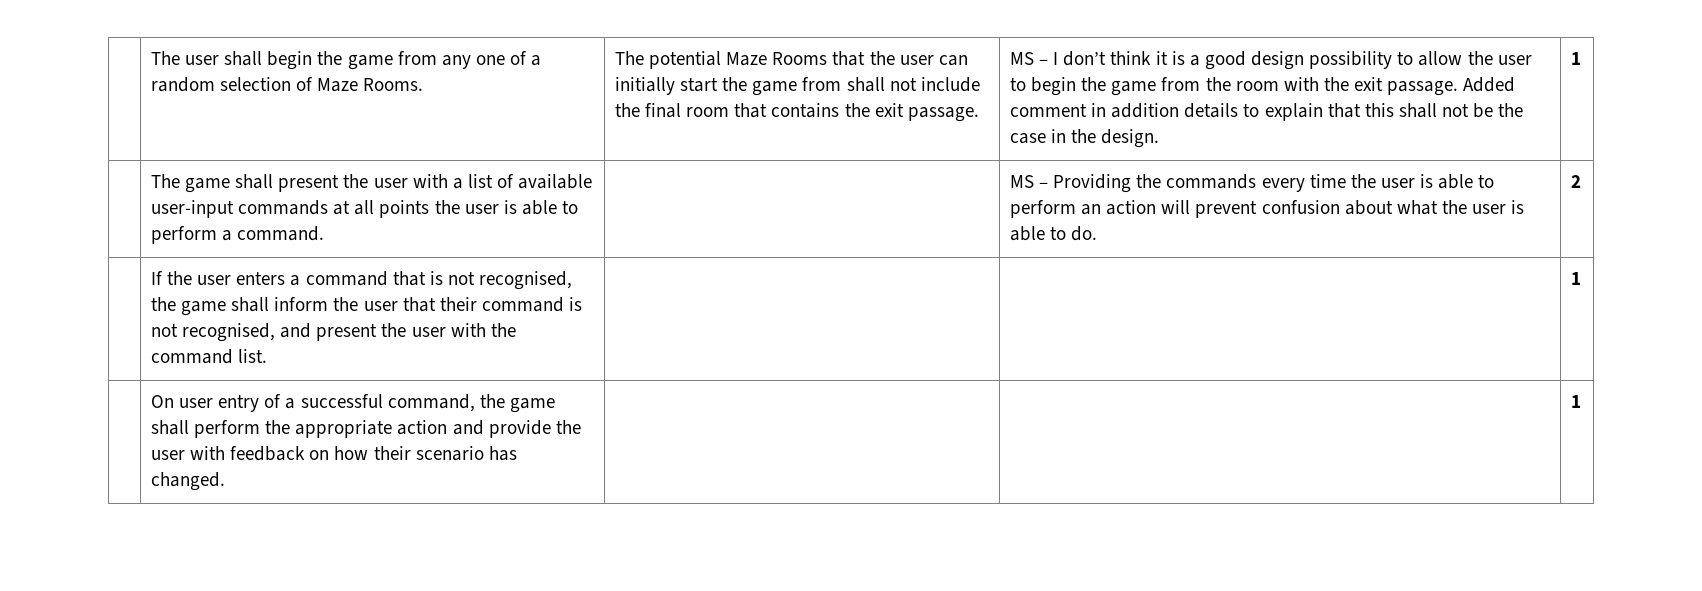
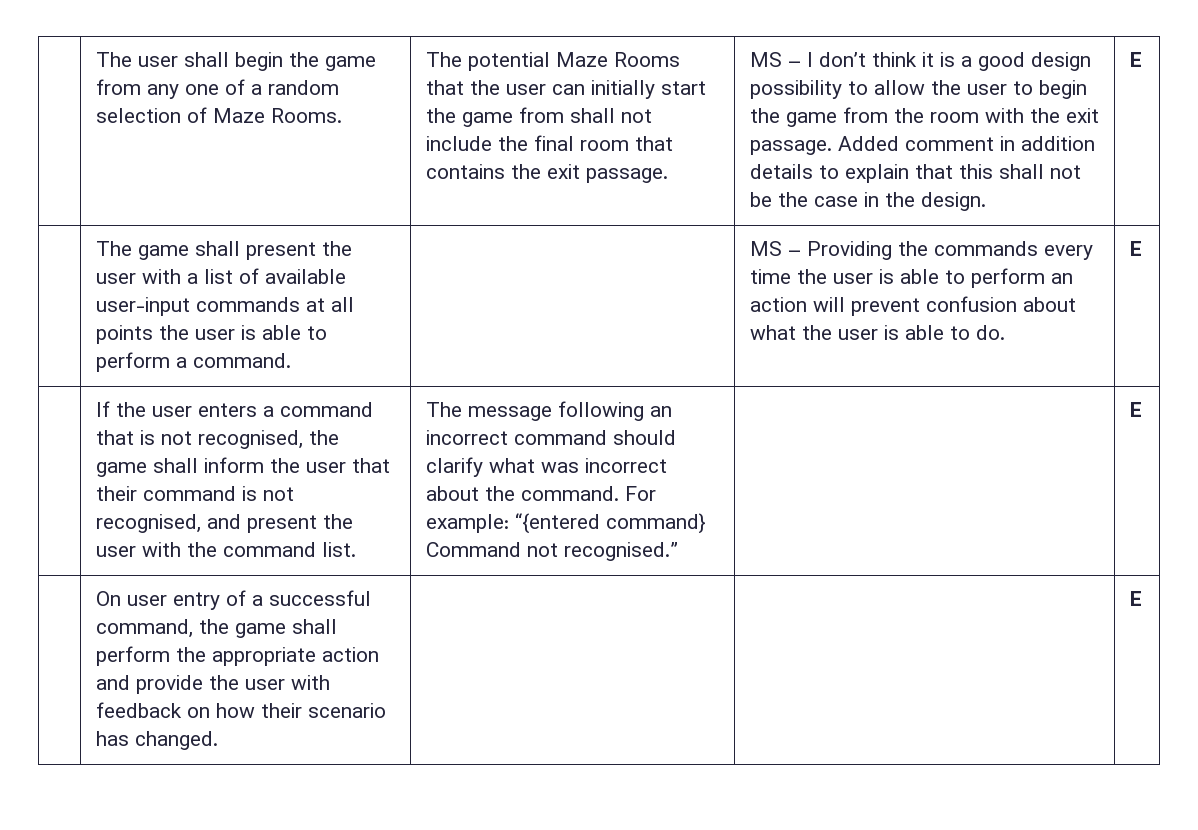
[1570,52,1581,65] 1 -> [1129,52,1142,67] E
[1570,175,1581,188] 2 -> [1129,241,1142,256] E
[1570,272,1581,285] | | 1 -> [425,401,672,421] [425,430,676,445] [425,457,667,477] [425,486,656,501] [425,513,706,534] [425,542,678,561] [1129,402,1142,417] The message following an incorrect command should clarify what was incorrect about the command. For example: “{entered command} Command not recognised.” | | E
[1570,395,1581,408] 1 -> [1129,591,1142,606] E

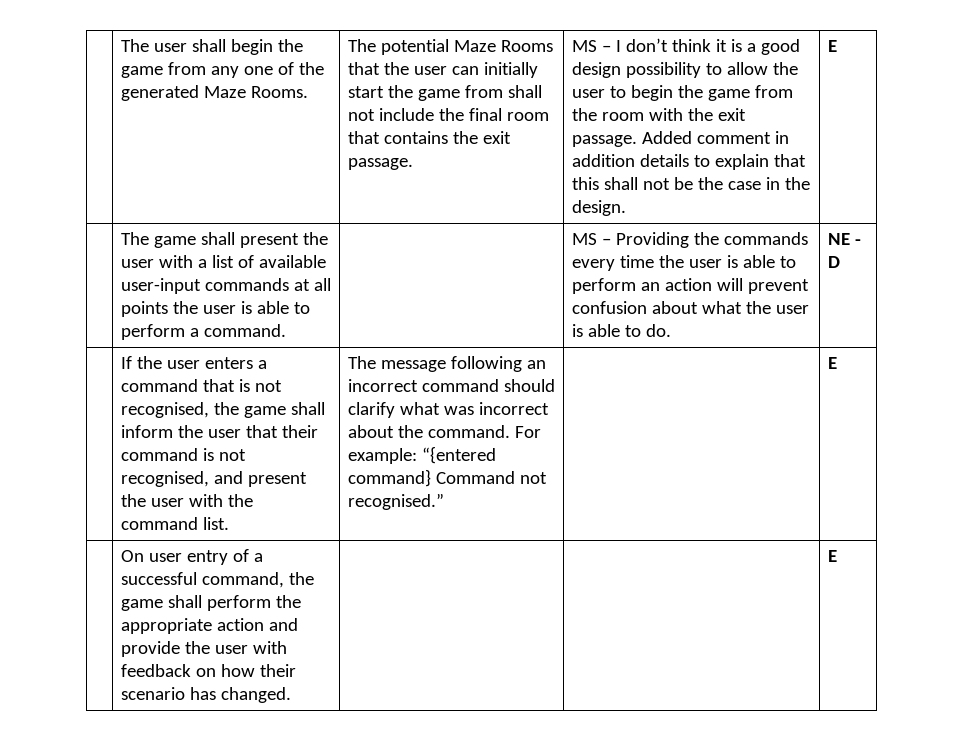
[250,80,339,95] [95,107,207,123] a random selection of -> [298,62,324,75] [120,85,199,101] the generated
[1129,241,1142,256] E -> [827,233,861,245] [827,256,840,268] NE - D

